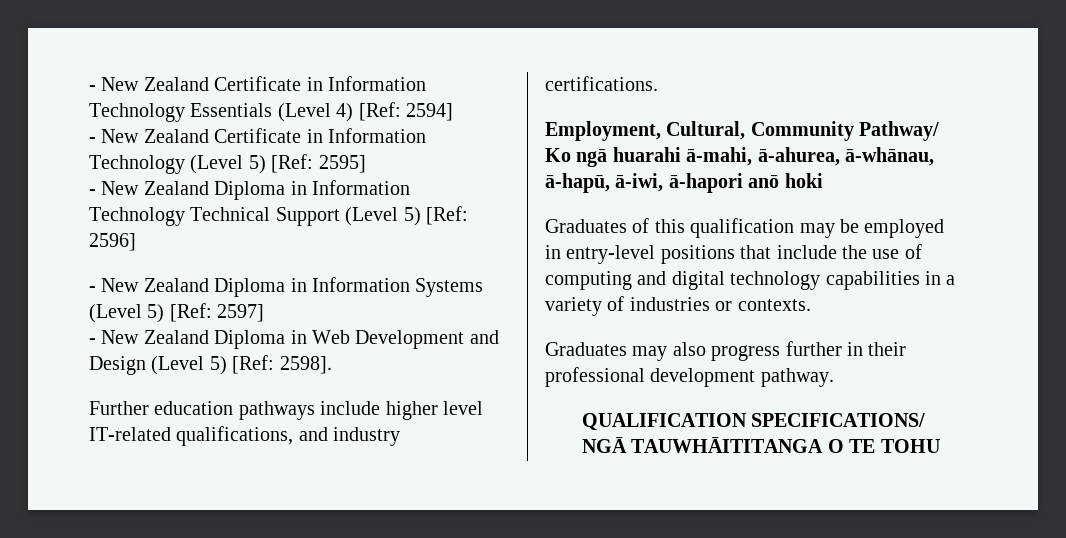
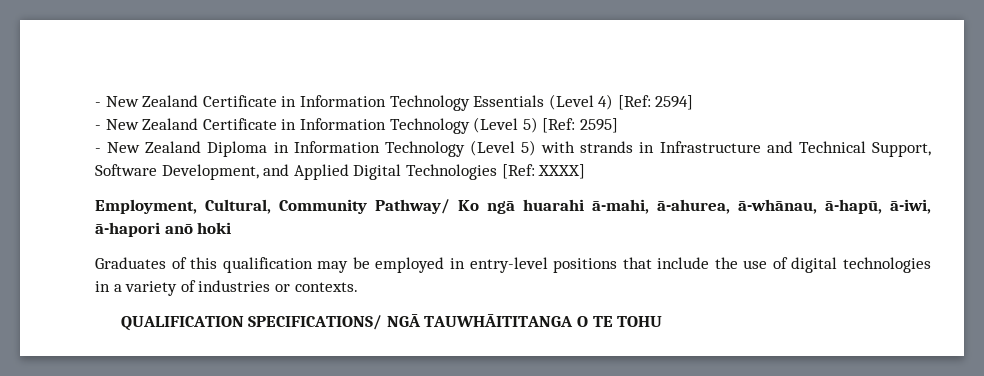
[190,206,468,226] [89,233,136,251] [89,277,484,297] [89,303,265,323] [89,330,499,349] [89,355,332,375] [89,401,483,420] [89,426,401,446] [545,76,658,91] Technical Support (Level 5) [Ref: 2596] // - New Zealand Diploma in Information Systems (Level 5) [Ref: 2597] // - New Zealand Diploma in Web Development and Design (Level 5) [Ref: 2598]. // Further education pathways include higher level IT-related qualifications, and industry certifications. -> [469,140,931,157] [95,164,586,180] (Level 5) with strands in Infrastructure and Technical Support, Software Development, and Applied Digital Technologies [Ref: XXXX]
[545,271,920,290] computing and digital technology capabilities -> [791,257,931,273] digital technologies
[545,341,907,361] [545,367,834,387] // Graduates may also progress further in their professional development pathway. -> (358, 287) none

